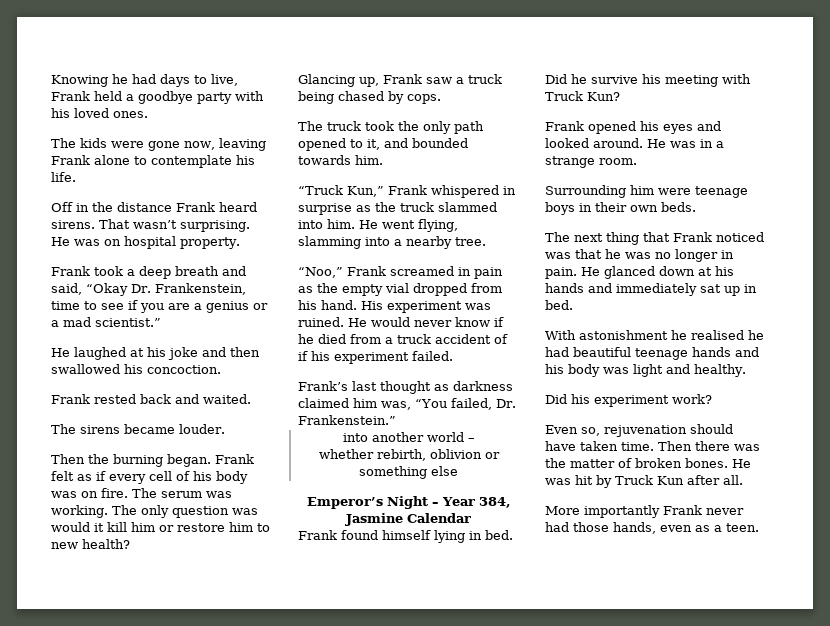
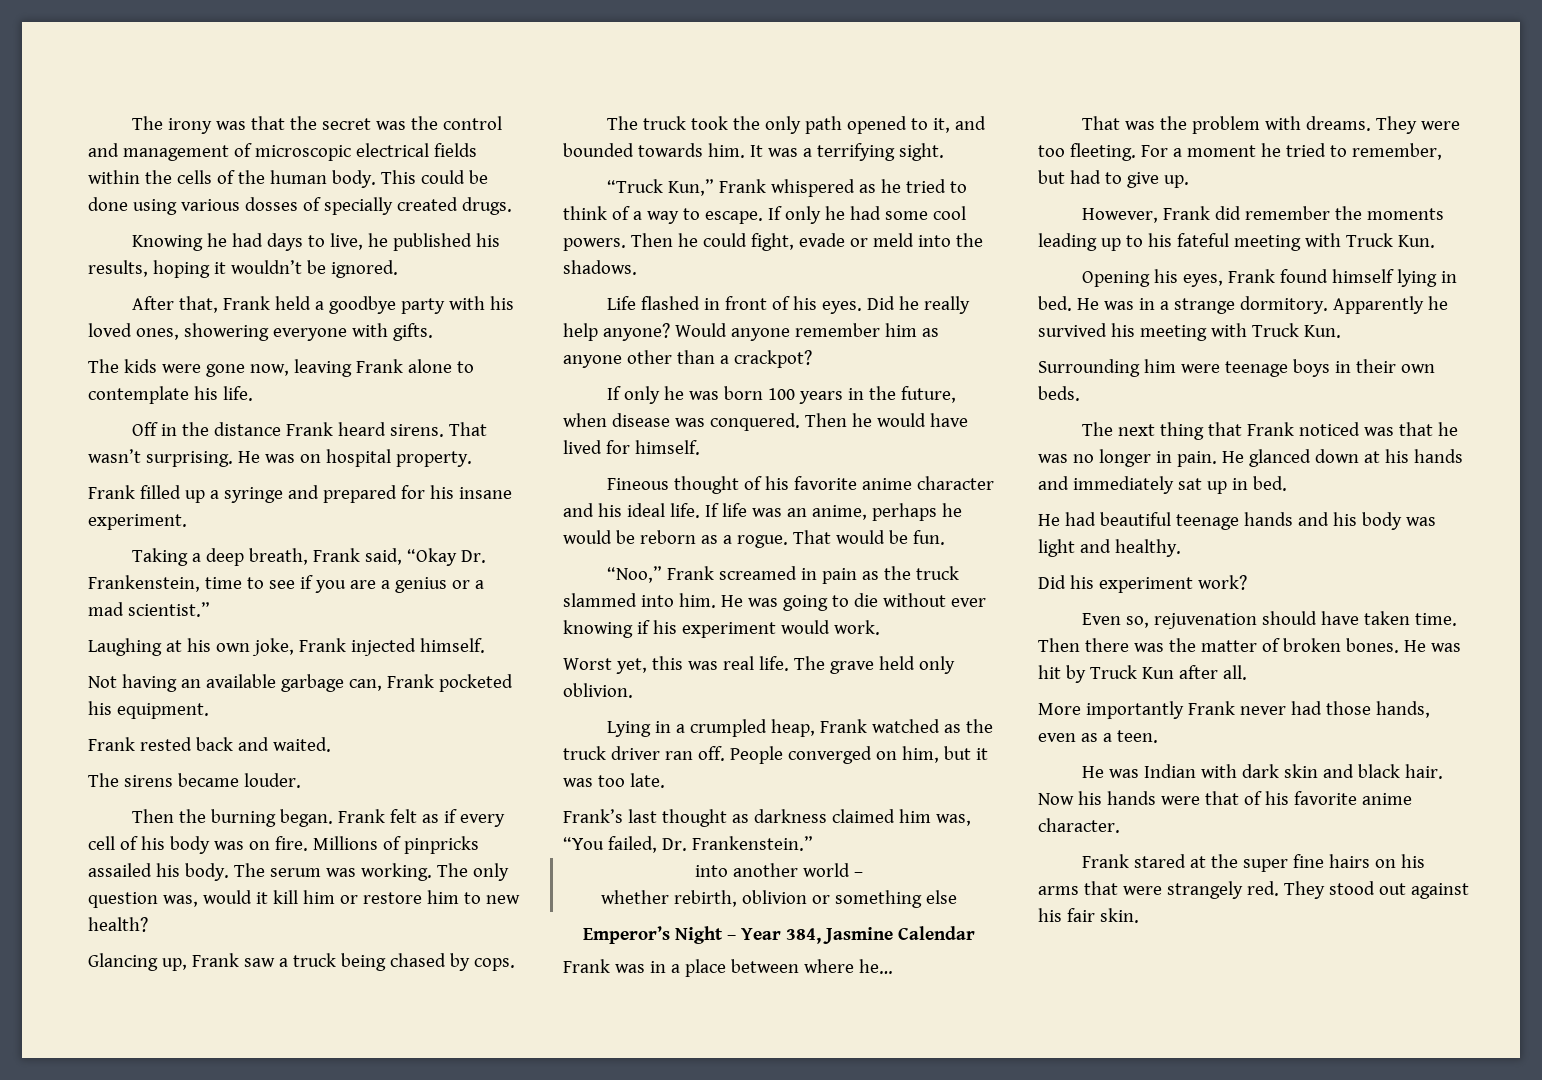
(51, 81) none -> [132,116,503,134] [88,143,477,161] [88,170,488,188] [88,197,512,215] The irony was that the secret was the control and management of microscopic electrical fields within the cells of the human body. This could be done using various dosses of specially created drugs. //
(238, 80) none -> [368,233,501,251] [88,260,398,278] [132,296,219,313] he published his results, hoping it wouldn’t be ignored. // After that,
[113,111,148,118] ones. -> [135,323,433,341] ones, showering everyone with gifts.
[94,266,246,279] took a deep breath and -> [139,485,512,503] [88,514,187,530] [132,548,361,566] filled up a syringe and prepared for his insane experiment. // Taking a deep breath, Frank
[51,347,260,360] [51,364,221,374] He laughed at his joke and then swallowed his concoction. -> [88,638,485,656] [88,674,513,692] [88,701,209,719] Laughing at his own joke, Frank injected himself. // Not having an available garbage can, Frank pocketed his equipment.
(128, 493) none -> [312,836,479,854] [88,863,229,881] Millions of pinpricks assailed his body.
[232,508,258,515] was -> [162,895,198,907] was,
(383, 160) none -> [749,143,944,161] It was a terrifying sight.
[503,186,516,195] [298,202,497,215] [298,219,458,232] [298,236,486,249] in surprise as the truck slammed into him. He went flying, slamming into a nearby tree. -> [859,179,968,193] [563,206,966,224] [563,233,983,251] [563,260,637,275] [607,296,971,314] [563,323,939,341] [563,350,812,368] [607,386,957,404] [563,413,968,431] [563,440,700,455] [607,476,995,494] [563,503,962,521] [563,530,945,548] as he tried to think of a way to escape. If only he had some cool powers. Then he could fight, evade or meld into the shadows. // Life flashed in front of his eyes. Did he really help anyone? Would anyone remember him as anyone other than a crackpot? // If only he was born 100 years in the future, when disease was conquered. Then he would have lived for himself. // Fineous thought of his favorite anime character and his ideal life. If life was an anime, perhaps he would be reborn as a rogue. That would be fun.
[342,283,502,296] [298,300,491,313] [298,317,504,327] [298,334,508,344] [298,351,453,364] empty vial dropped from his hand. His experiment was ruined. He would never know if he died from a truck accident of if his experiment failed. -> [916,566,960,580] [563,593,986,611] [563,620,880,638] [563,656,955,674] [563,683,633,698] [607,719,994,737] [563,746,988,764] [563,773,665,788] truck slammed into him. He was going to die without ever knowing if his experiment would work. // Worst yet, this was real life. The grave held only oblivion. // Lying in a crumpled heap, Frank watched as the truck driver ran off. People converged on him, but it was too late.
(337, 535) none -> [614,959,893,977] [1082,116,1461,134] [1038,143,1442,161] [1038,170,1189,188] [1082,206,1445,223] [1038,233,1435,251] [1082,269,1276,287] was in a place between where he… // That was the problem with dreams. They were too fleeting. For a moment he tried to remember, but had to give up. // However, Frank did remember the moments leading up to his fateful meeting with Truck Kun. // Opening his eyes, Frank
[545,74,751,87] [545,91,620,101] [545,121,721,134] [545,138,643,148] Did he survive his meeting with Truck Kun? // Frank opened his eyes and looked around. -> (1072, 303) none
[599,158,637,165] room. -> [1239,296,1448,314] [1038,323,1341,341] dormitory. Apparently he survived his meeting with Truck Kun.
[545,330,764,340] With astonishment he realised he -> [1038,514,1060,526] He
(759, 527) none -> [1082,764,1444,779] [1038,791,1412,805] [1038,818,1120,833] [1082,854,1426,872] [1038,881,1469,899] [1038,908,1139,923] // He was Indian with dark skin and black hair. Now his hands were that of his favorite anime character. // Frank stared at the super fine hairs on his arms that were strangely red. They stood out against his fair skin.

